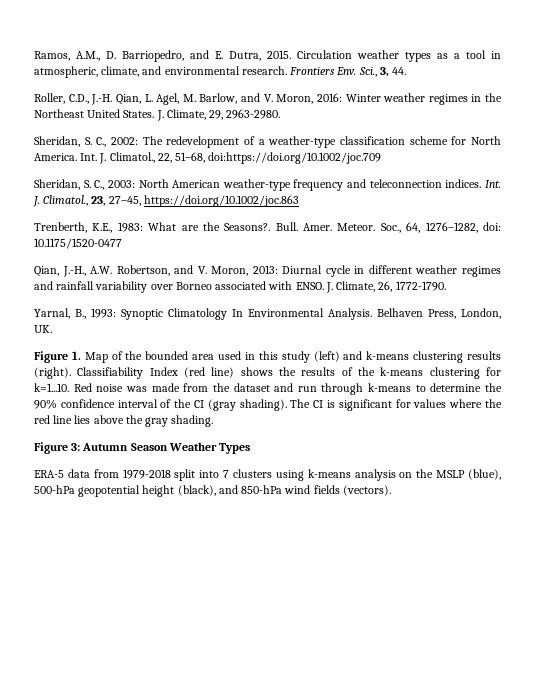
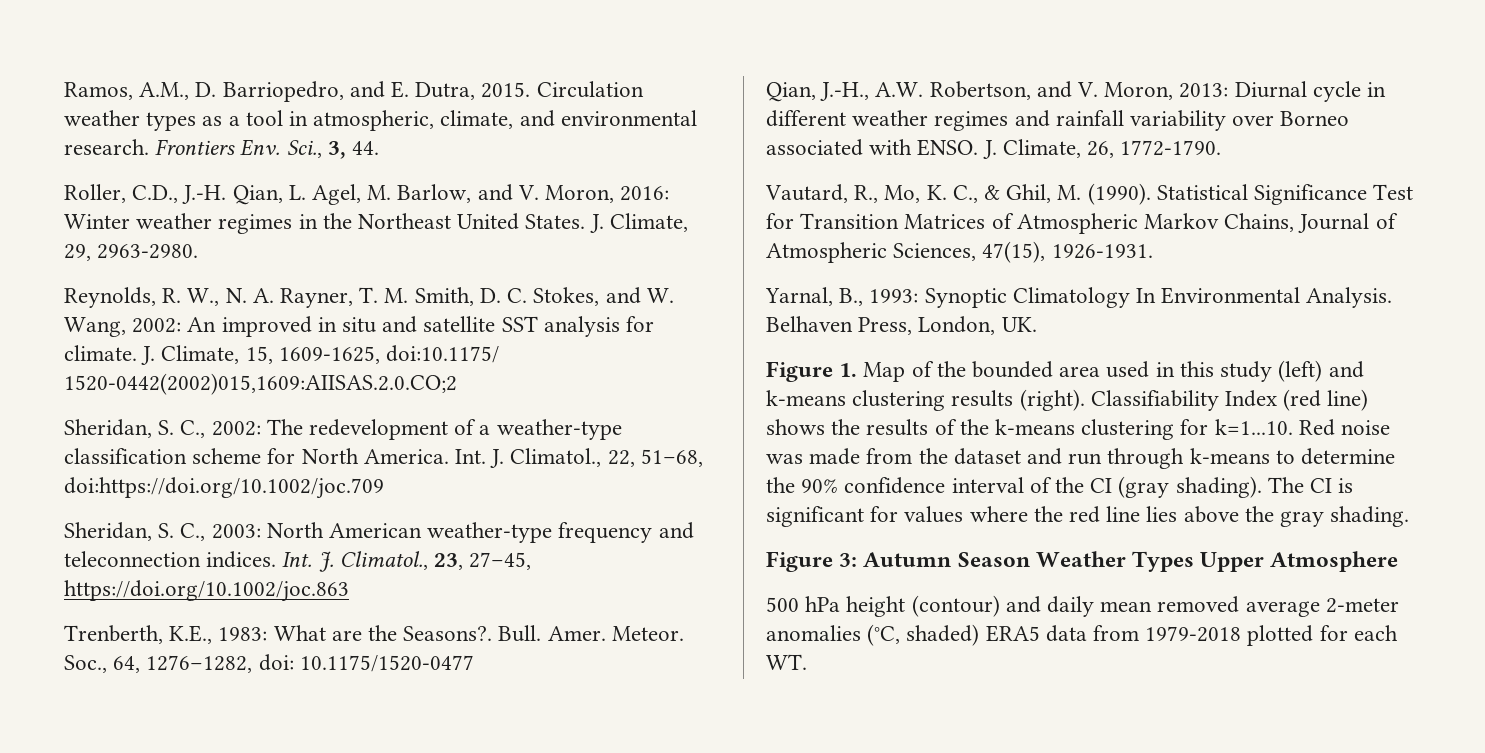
(281, 114) none -> [64,287,674,308] [64,316,655,337] [64,345,500,365] [64,373,457,395] // Reynolds, R. W., N. A. Rayner, T. M. Smith, D. C. Stokes, and W. Wang, 2002: An improved in situ and satellite SST analysis for climate. J. Climate, 15, 1609-1625, doi:10.1175/ 1520-0442(2002)015,1609:AIISAS.2.0.CO;2
(446, 286) none -> [765,183,1414,205] [766,213,1398,234] [766,241,1153,263] // Vautard, R., Mo, K. C., & Ghil, M. (1990). Statistical Significance Test for Transition Matrices of Atmospheric Markov Chains, Journal of Atmospheric Sciences, 47(15), 1926-1931.
[34,469,501,481] [34,485,391,497] // ERA-5 data from 1979-2018 split into 7 clusters using k-means analysis on the MSLP (blue), 500-hPa geopotential height (black), and 850-hPa wind fields (vectors). -> [1200,551,1399,572] [766,595,1399,617] [766,624,1398,646] [766,654,807,670] Upper Atmosphere // 500 hPa height (contour) and daily mean removed average 2-meter anomalies (°C, shaded) ERA5 data from 1979-2018 plotted for each WT.

